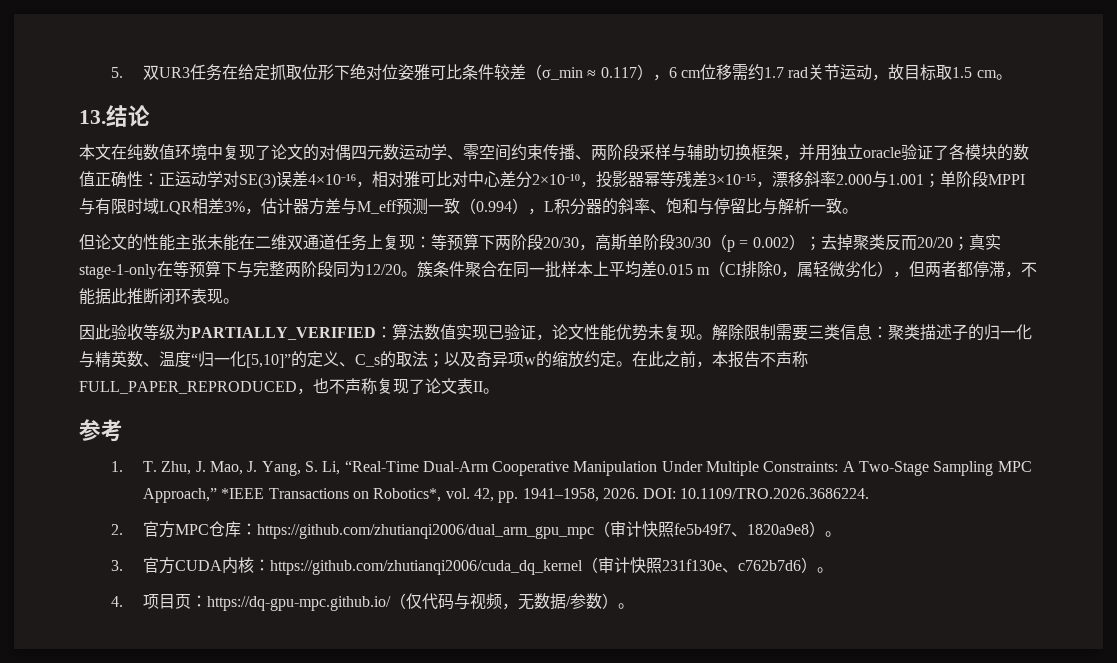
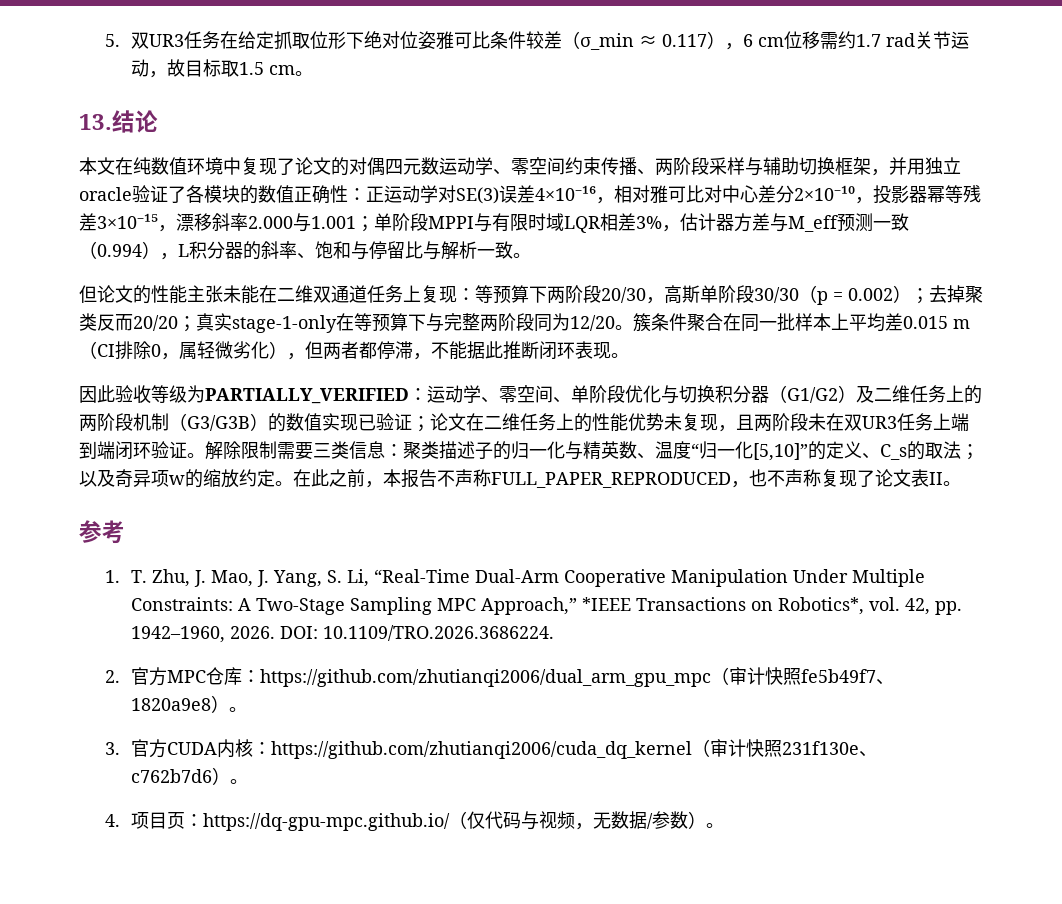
[392,323,696,341] 算法数值实现已验证，论文性能优势未复现 -> [427,385,982,404] [79,413,969,432] [79,441,187,460] 运动学、零空间、单阶段优化与切换积分器（G1/G2）及二维任务上的两阶段机制（G3/G3B）的数值实现已验证；论文在二维任务上的性能优势未复现，且两阶段未在双UR3任务上端到端闭环验证
[522,488,599,502] 1941–1958, -> [131,626,226,643] 1942–1960,

